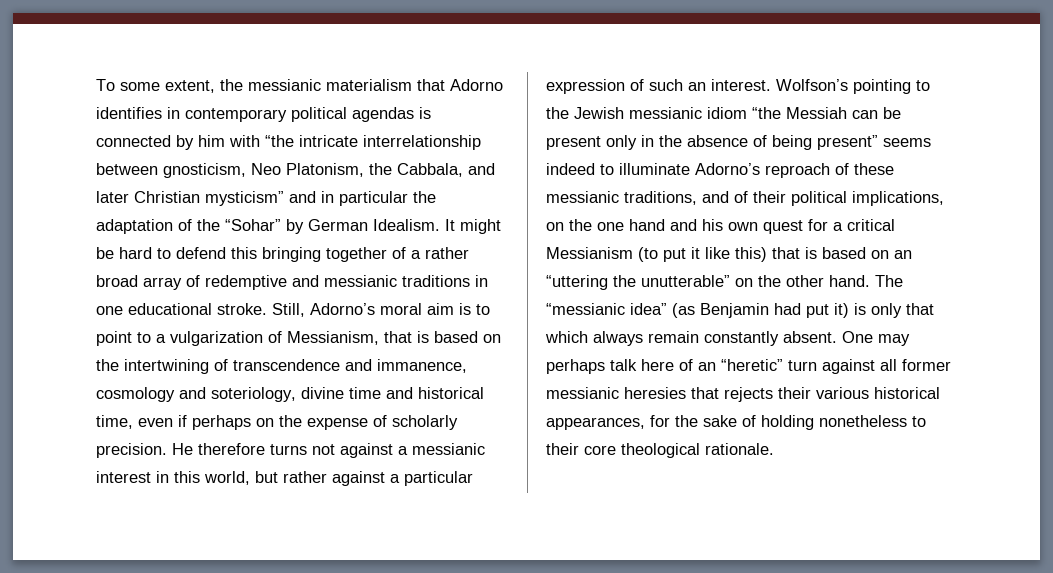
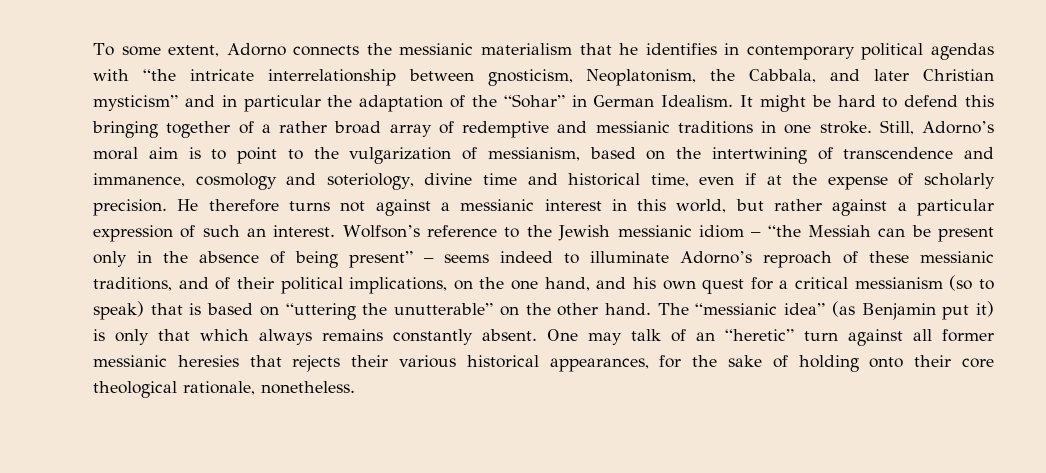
(215, 86) none -> [226,43,360,56] Adorno connects
[450,79,503,91] Adorno -> [619,43,639,55] he
[419,107,431,119] [96,135,225,150] is connected by him -> (994, 51) none
[251,163,364,177] Neo Platonism, -> [586,69,697,86] Neoplatonism,
[286,219,304,234] by -> [571,95,587,107] in
[128,303,212,315] educational -> (812, 129) none
[156,334,166,343] a -> [313,147,339,159] the
[287,331,429,345] Messianism, that is -> [487,147,580,161] messianism,
[192,415,274,430] perhaps on -> [766,175,782,185] at
[853,79,911,94] pointing -> [427,225,498,237] reference
(747, 113) none -> [751,232,762,237] –
(878, 142) none -> [424,258,434,263] –
[629,219,665,231] hand -> [544,277,590,291] hand,
[546,247,912,262] Messianism (to put it like this) that is based on an -> [854,275,995,291] [93,301,279,320] messianism (so to speak) that is based on
[774,303,801,315] had -> (936, 311) none
[648,331,699,343] remain -> [322,329,383,341] remains
[546,359,674,374] perhaps talk here -> [631,329,661,341] talk
[819,415,926,427] nonetheless to -> [869,357,904,368] onto
[705,443,774,455] rationale. -> [183,381,355,395] rationale, nonetheless.

